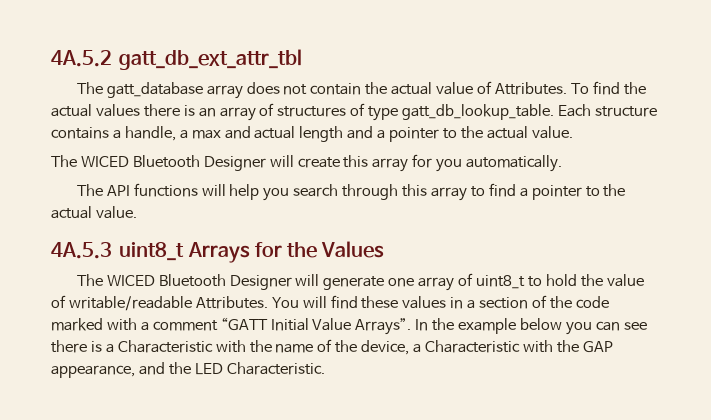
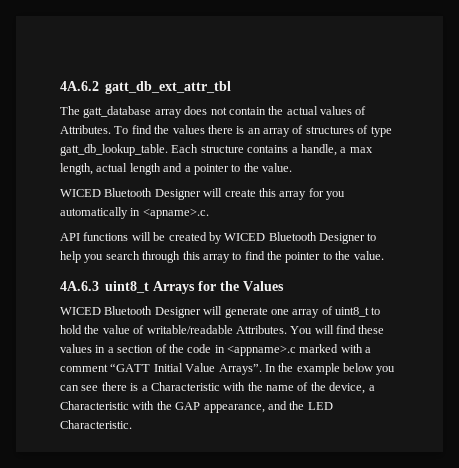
[51,50,112,67] 4A.5.2 -> [60,81,99,91] 4A.6.2
[436,82,474,95] value -> [320,106,352,115] values
[51,104,92,117] actual -> (170, 129) none
[224,126,251,139] and -> [60,163,93,175] length,
[486,126,573,139] [51,155,77,167] actual value. // The -> [262,163,292,172] value. //
[466,155,563,172] [76,183,226,197] automatically. // The API functions will -> [60,207,209,219] [60,232,377,244] automatically in <apname>.c. // API functions will be created by WICED Bluetooth Designer to
[519,184,626,200] [51,206,137,219] [51,242,112,259] a pointer to the actual value. // 4A.5.3 -> [267,251,384,263] [60,281,99,291] the pointer to the value. // 4A.6.3
[76,274,103,286] The -> (285, 286) none
(609, 302) none -> [214,345,296,356] in <appname>.c

